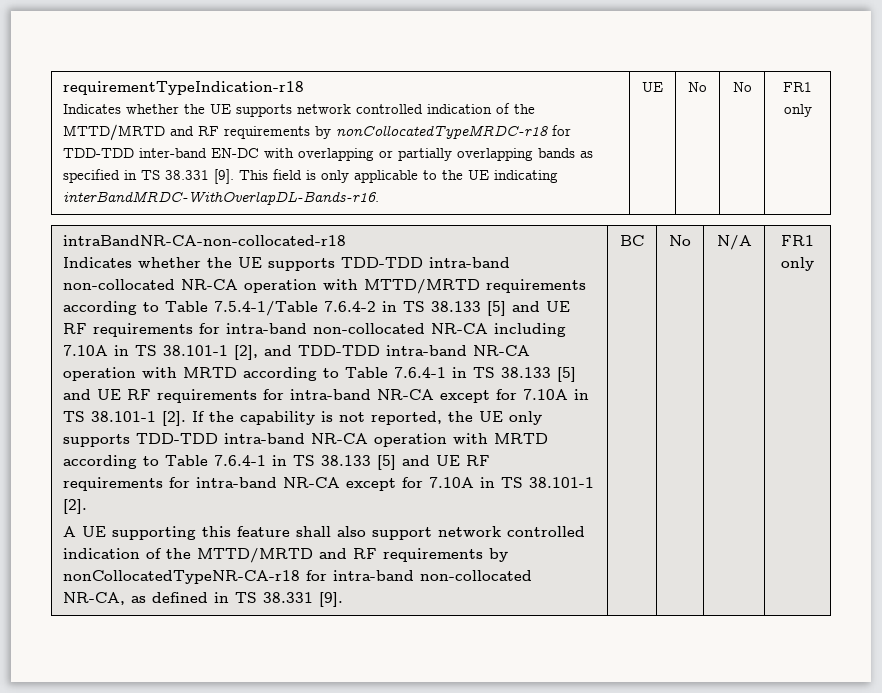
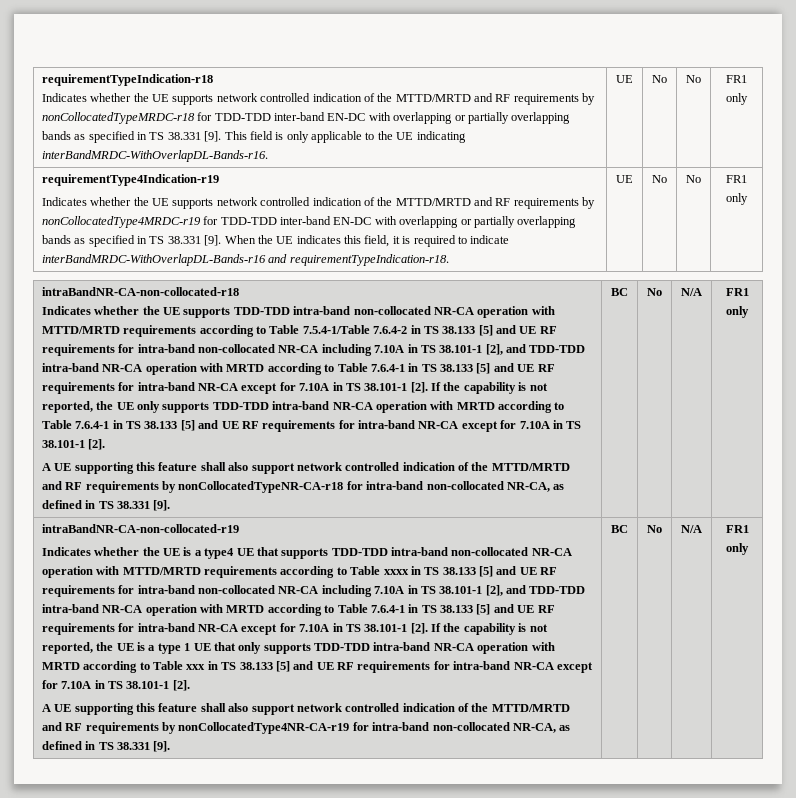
(812, 110) none -> [41,174,219,186] [41,197,596,209] [41,216,577,228] [41,235,510,247] [41,254,449,266] [616,175,633,183] [652,175,667,183] [686,175,701,183] [726,175,747,183] [726,193,748,205] // requirementType4Indication-r19 // Indicates whether the UE supports network controlled indication of the MTTD/MRTD and RF requirements by nonCollocatedType4MRDC-r19 for TDD-TDD inter-band EN-DC with overlapping or partially overlapping bands as specified in TS 38.331 [9]. When the UE indicates this field, it is required to indicate interBandMRDC-WithOverlapDL-Bands-r16 and requirementTypeIndication-r18. | UE | No | No | FR1 only
(814, 264) none -> [41,524,239,533] [41,547,572,559] [41,566,558,578] [41,585,586,597] [41,604,555,616] [41,623,548,635] [41,642,555,654] [41,661,593,673] [41,680,190,691] [41,703,570,715] [41,722,571,734] [41,741,171,752] [611,525,628,533] [647,525,662,533] [681,525,702,533] [725,525,749,533] [726,543,749,555] // intraBandNR-CA-non-collocated-r19 // Indicates whether the UE is a type4 UE that supports TDD-TDD intra-band non-collocated NR-CA operation with MTTD/MRTD requirements according to Table xxxx in TS 38.133 [5] and UE RF requirements for intra-band non-collocated NR-CA including 7.10A in TS 38.101-1 [2], and TDD-TDD intra-band NR-CA operation with MRTD according to Table 7.6.4-1 in TS 38.133 [5] and UE RF requirements for intra-band NR-CA except for 7.10A in TS 38.101-1 [2]. If the capability is not reported, the UE is a type 1 UE that only supports TDD-TDD intra-band NR-CA operation with MRTD according to Table xxx in TS 38.133 [5] and UE RF requirements for intra-band NR-CA except for 7.10A in TS 38.101-1 [2]. // A UE supporting this feature shall also support network controlled indication of the MTTD/MRTD and RF requirements by nonCollocatedType4NR-CA-r19 for intra-band non-collocated NR-CA, as defined in TS 38.331 [9]. | BC | No | N/A | FR1 only

